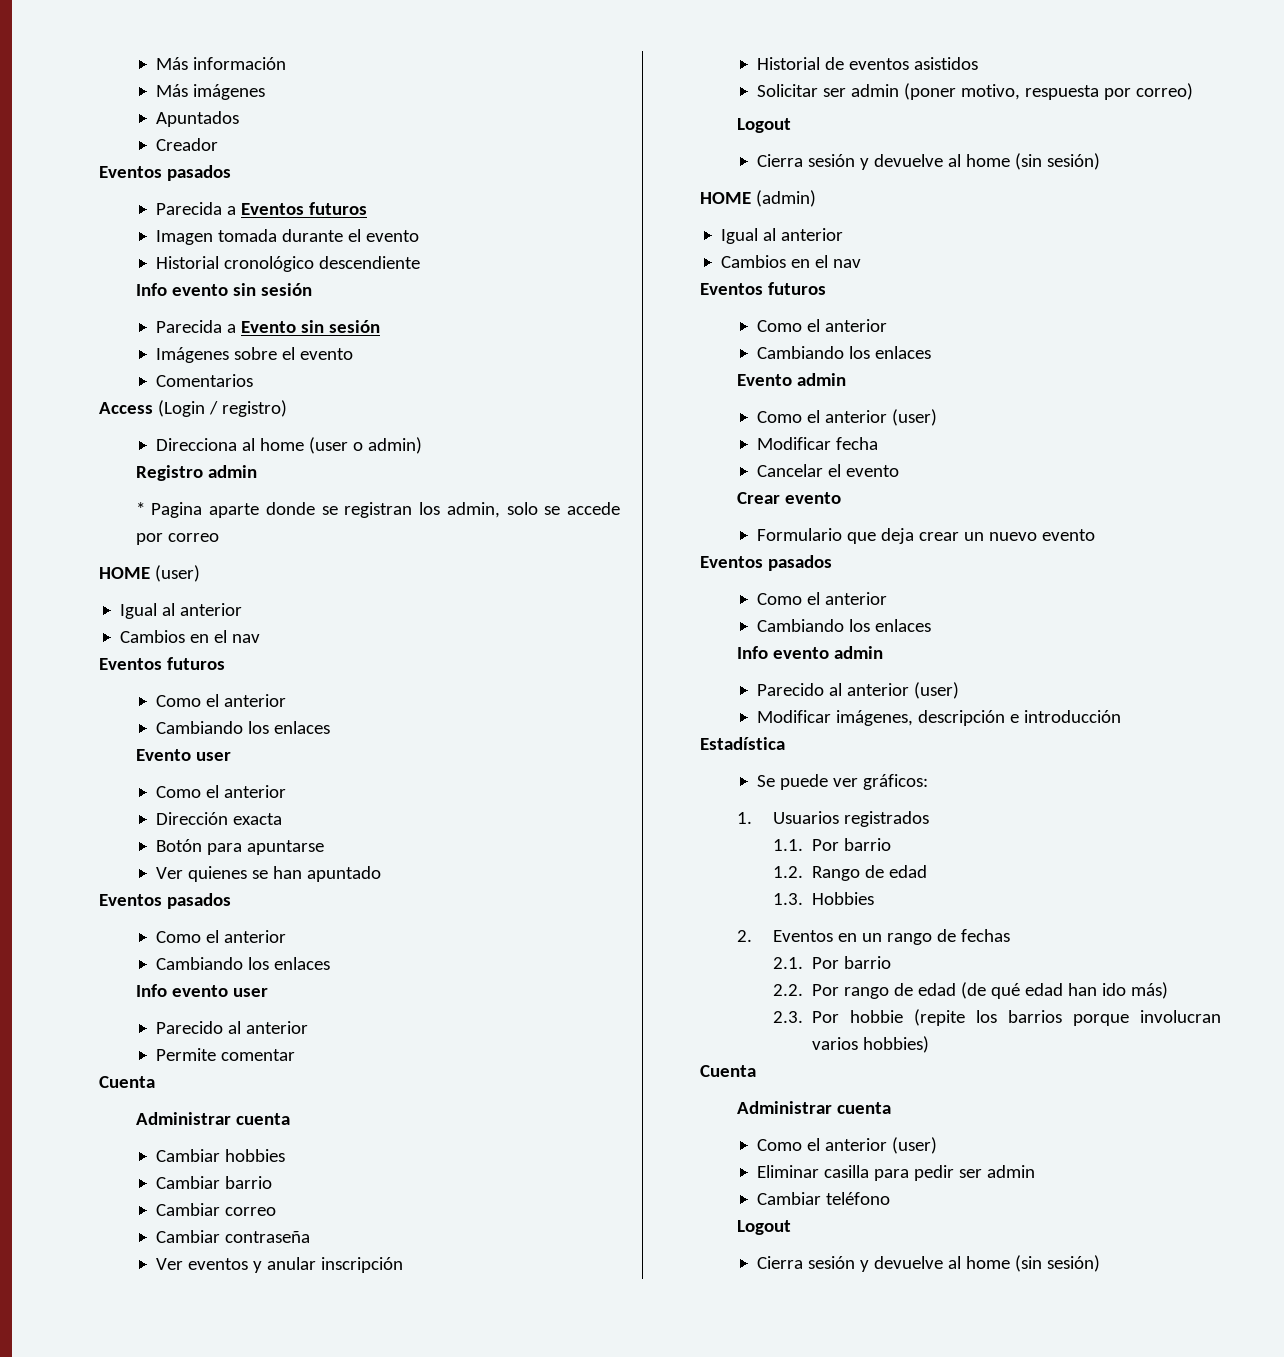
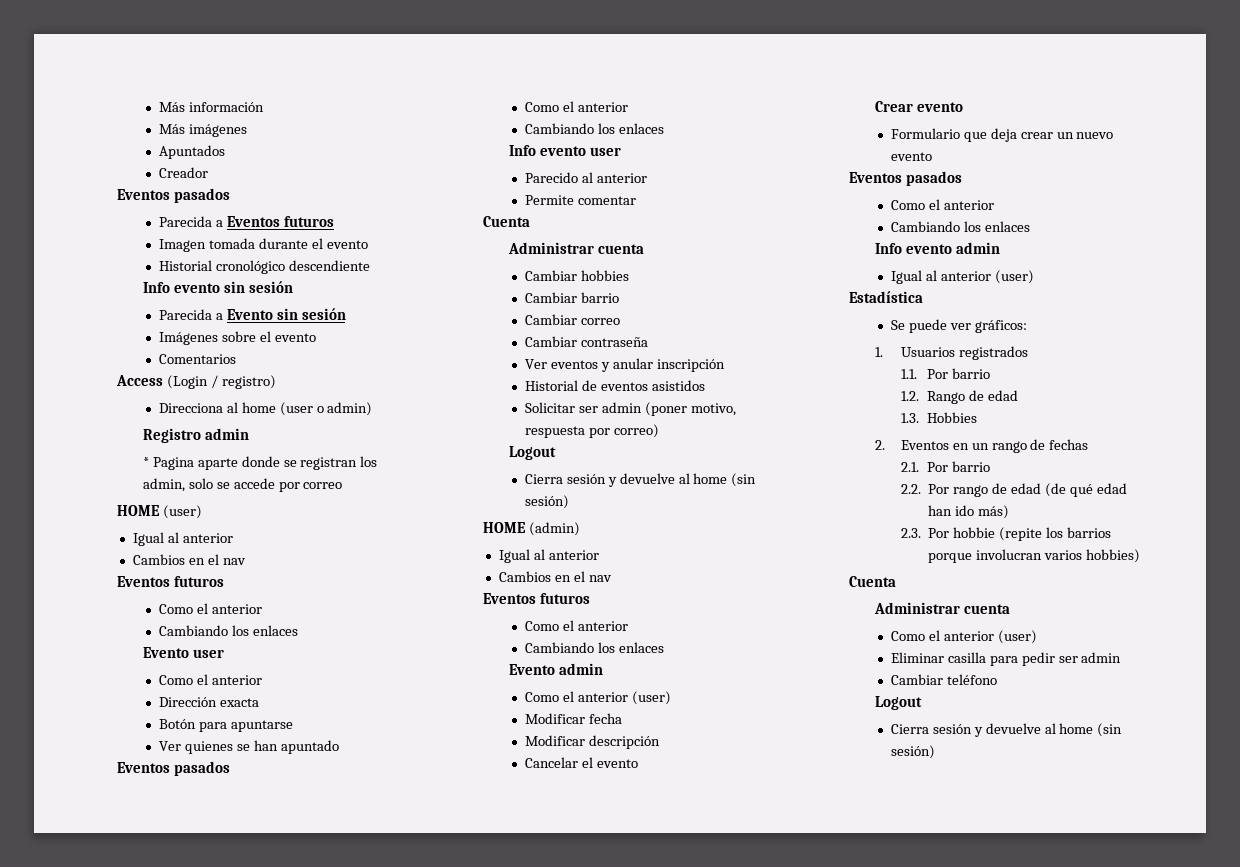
(878, 443) none -> [524,735,660,749] // Modificar descripción
[756,683,824,696] Parecido -> [890,270,922,284] Igual
[756,710,1121,726] // Modificar imágenes, descripción e introducción -> (1034, 277) none

